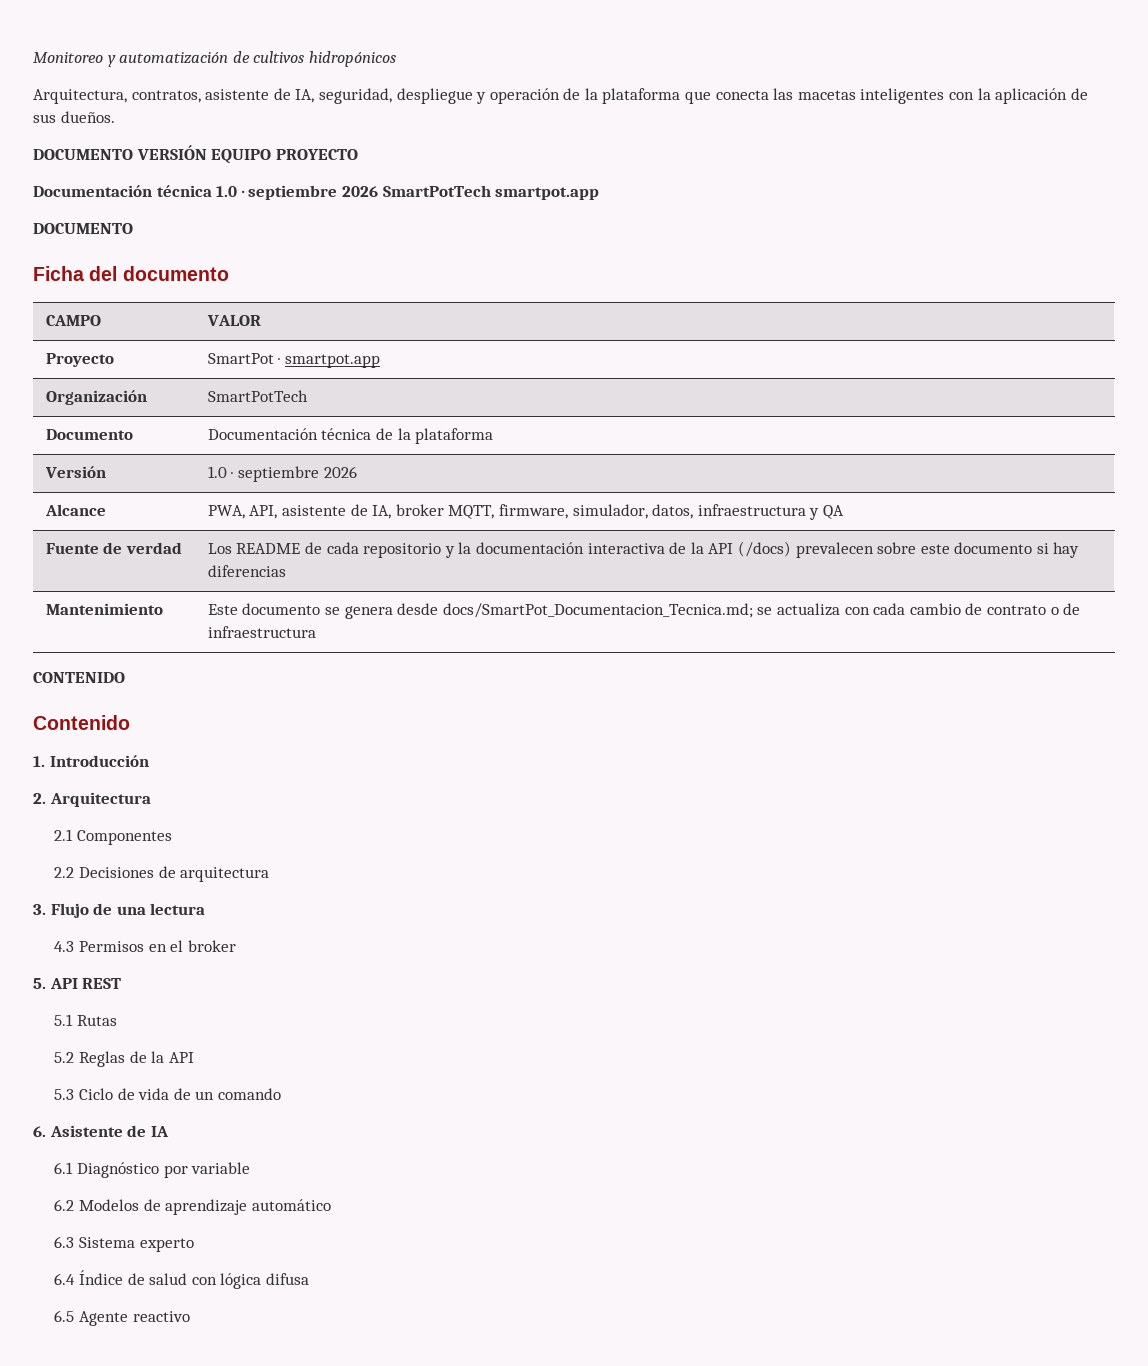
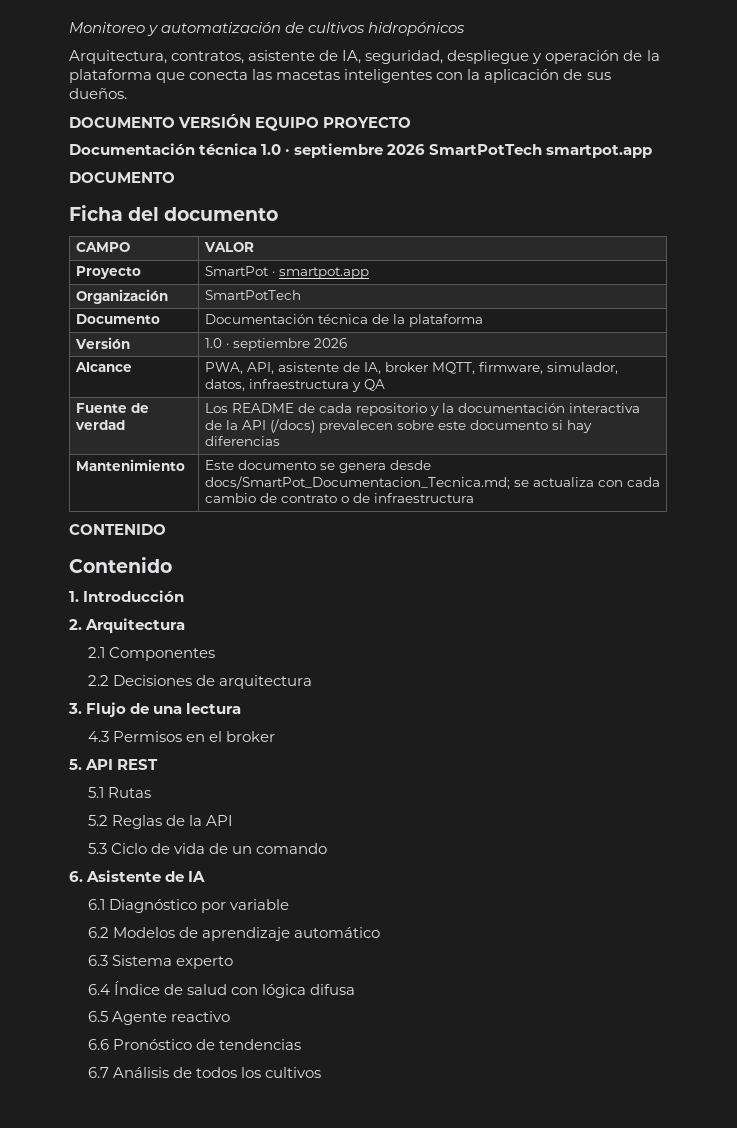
(190, 1316) none -> [87,1039,302,1050] [87,1067,322,1078] // 6.6 Pronóstico de tendencias // 6.7 Análisis de todos los cultivos

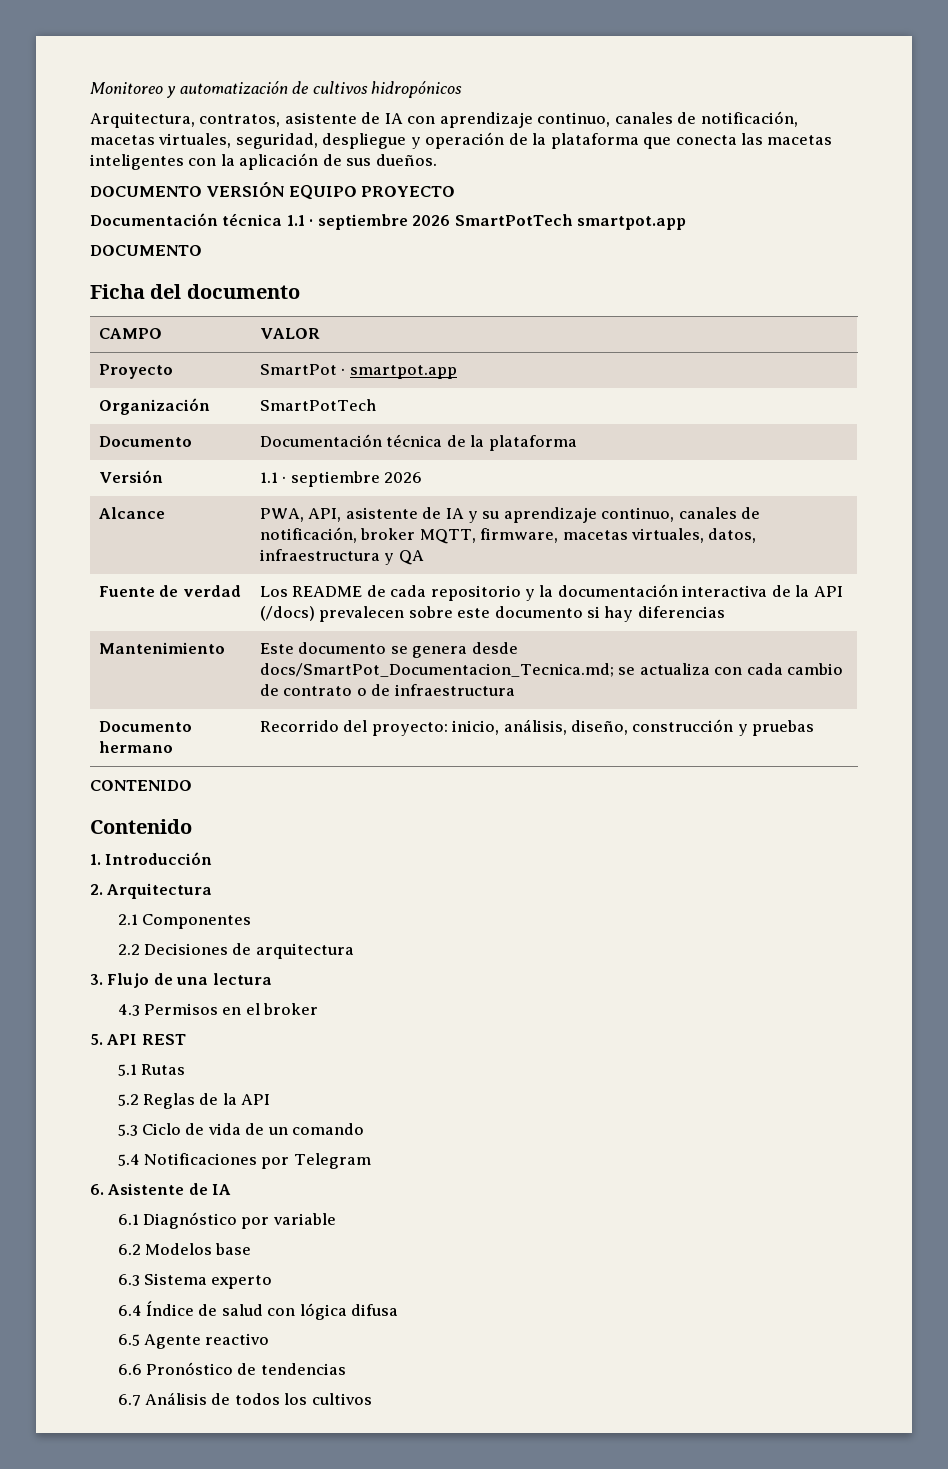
[342,50,362,64] IA, -> [384,111,798,128] [90,133,232,148] IA con aprendizaje continuo, canales de notificación, macetas virtuales,
[261,144,282,155] 1.0 -> [286,215,305,226] 1.1
[204,338,222,348] 1.0 -> [259,472,278,483] 1.1
[363,362,381,374] IA, -> [445,507,761,523] [259,527,357,543] IA y su aprendizaje continuo, canales de notificación,
[546,362,618,374] simulador, -> [562,528,704,543] macetas virtuales,
(474, 498) none -> [98,721,192,732] [98,741,173,753] [259,719,815,736] // Documento hermano | Recorrido del proyecto: inicio, análisis, diseño, construcción y pruebas
(328, 848) none -> [117,1153,371,1169] // 5.4 Notificaciones por Telegram
[179,927,381,941] de aprendizaje automático -> [215,1243,252,1255] base

